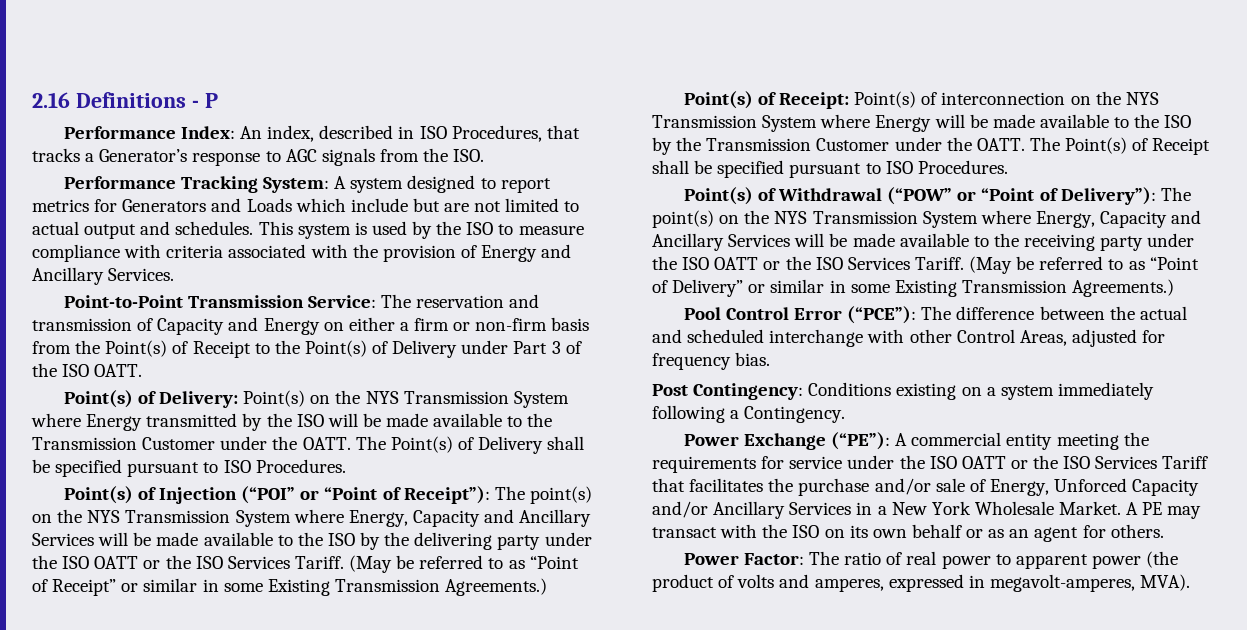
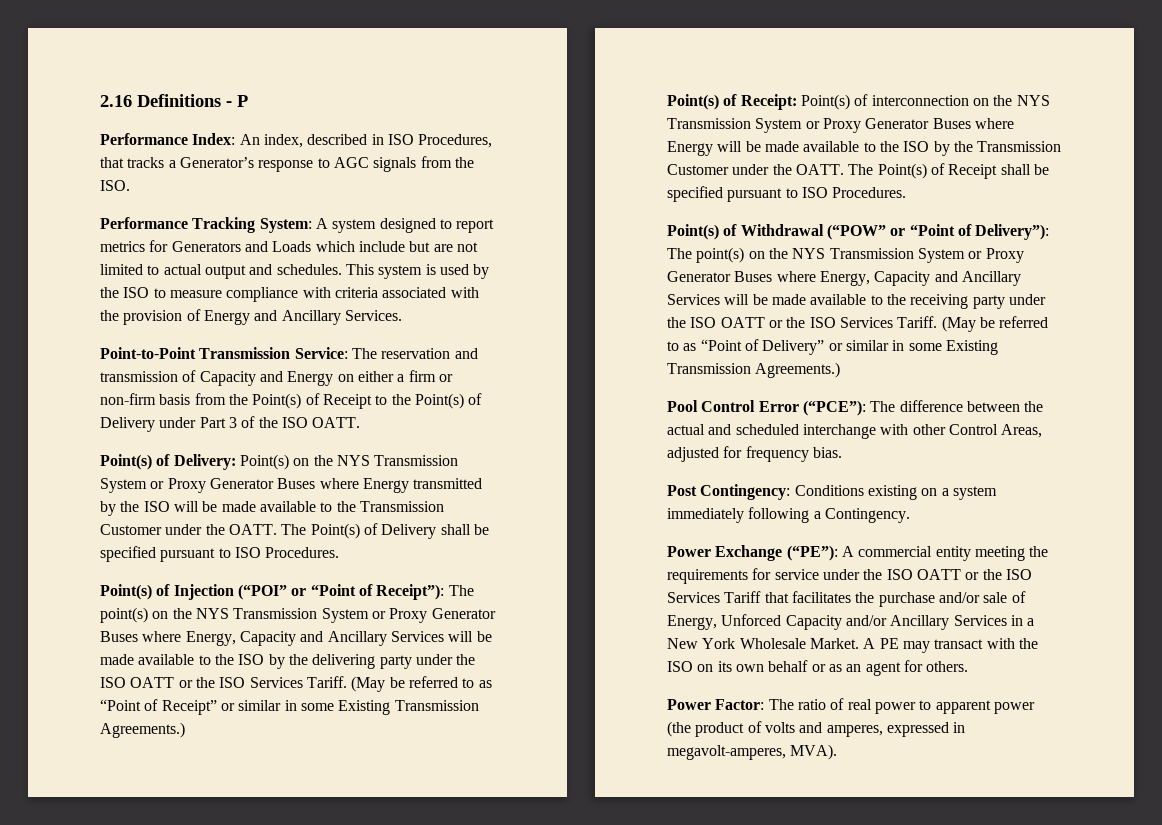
(569, 399) none -> [150,478,316,493] or Proxy Generator Buses
(291, 518) none -> [371,608,496,623] [100,631,138,642] or Proxy Generator Buses
(818, 123) none -> [805,118,971,133] or Proxy Generator Buses
(978, 219) none -> [968,248,1024,263] [667,271,773,282] or Proxy Generator Buses

